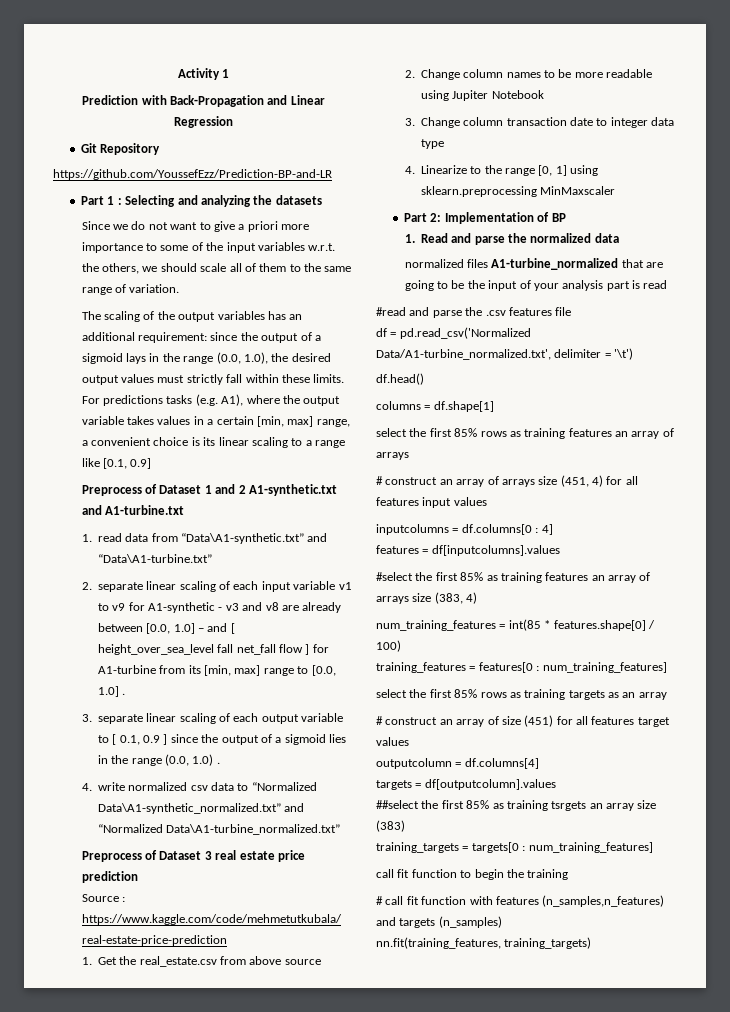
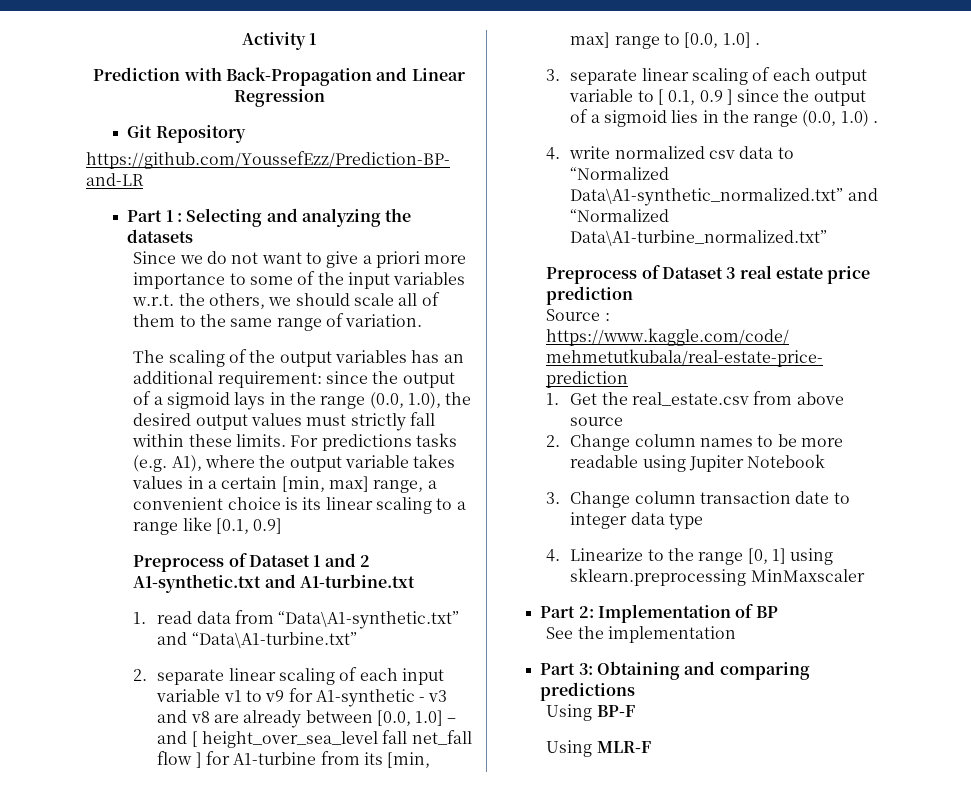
[404,233,619,245] [404,258,664,270] [404,280,668,291] [376,307,572,318] [376,327,531,339] [376,348,634,360] [376,373,424,385] [376,401,494,412] [376,428,674,439] [376,452,409,460] [376,475,638,487] [376,497,487,508] [376,524,553,535] [376,545,560,556] [376,572,651,583] [376,592,478,604] [376,619,655,631] [376,640,401,652] [376,662,667,673] [376,689,667,700] [376,715,670,727] [376,737,409,746] [376,758,539,769] [376,779,556,790] [376,800,657,811] [376,820,405,832] [376,842,653,853] [376,869,569,880] [376,895,665,907] [376,916,502,928] [376,937,592,949] 1. Read and parse the normalized data // normalized files A1-turbine_normalized that are going to be the input of your analysis part is read // #read and parse the .csv features file // df = pd.read_csv('Normalized Data/A1-turbine_normalized.txt', delimiter = '\t') // df.head() // columns = df.shape[1] // select the first 85% rows as training features an array of arrays // # construct an array of arrays size (451, 4) for all features input values // inputcolumns = df.columns[0 : 4] // features = df[inputcolumns].values // #select the first 85% as training features an array of arrays size (383, 4) // num_training_features = int(85 * features.shape[0] / 100) // training_features = features[0 : num_training_features] // select the first 85% rows as training targets as an array // # construct an array of size (451) for all features target values // outputcolumn = df.columns[4] // targets = df[outputcolumn].values // ##select the first 85% as training tsrgets an array size (383) // training_targets = targets[0 : num_training_features] // call fit function to begin the training // # call fit function with features (n_samples,n_features) and targets (n_samples) // nn.fit(training_features, training_targets) -> [546,626,737,643] [540,661,810,680] [540,682,636,701] [546,704,635,721] [546,740,651,757] See the implementation // Part 3: Obtaining and comparing predictions // Using BP-F // Using MLR-F

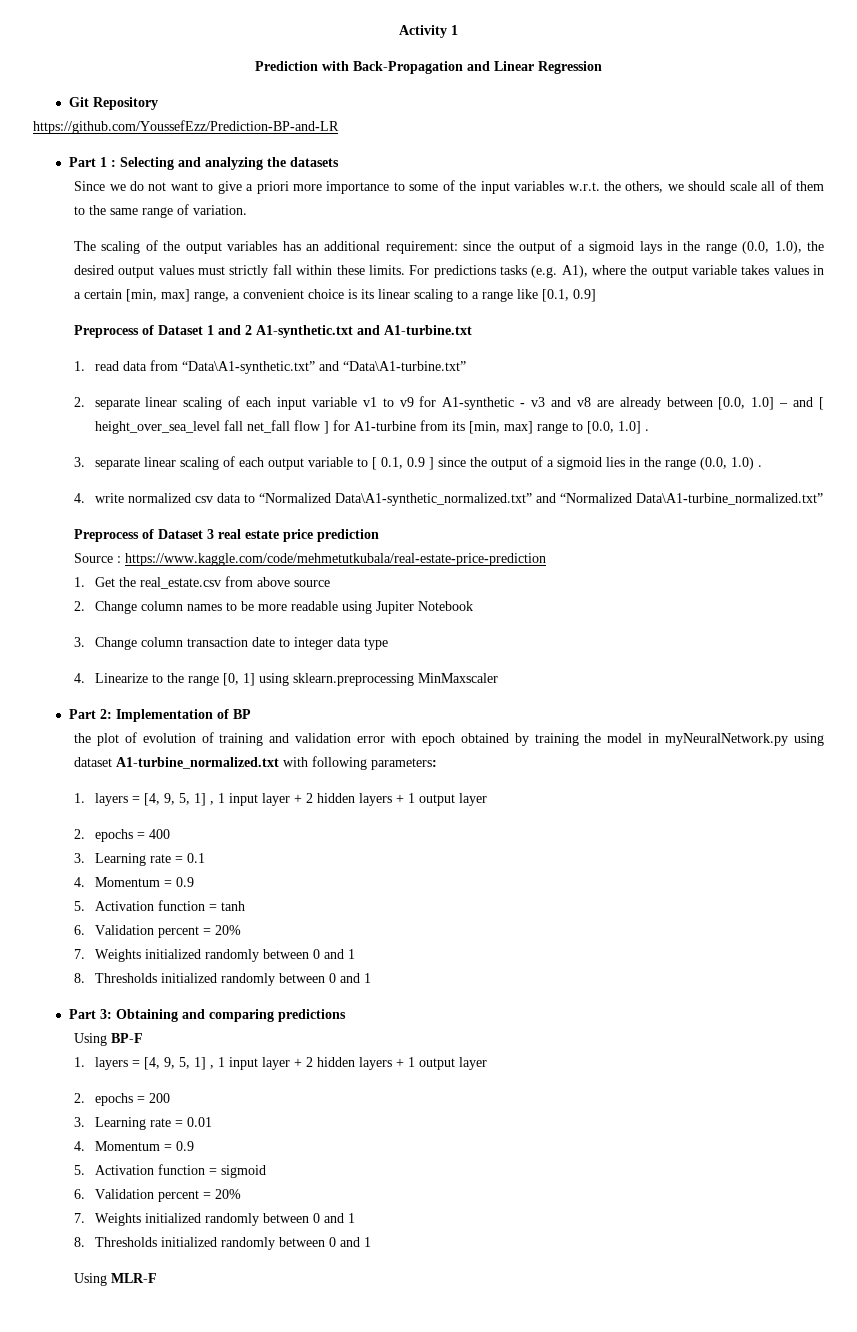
[546,626,737,643] See the implementation -> [74,732,825,746] [74,756,438,770] [74,793,487,806] [74,829,170,842] [74,853,205,866] [74,877,194,887] [74,900,245,911] [74,925,241,938] [74,949,355,962] [74,973,371,986] the plot of evolution of training and validation error with epoch obtained by training the model in myNeuralNetwork.py using dataset A1-turbine_normalized.txt with following parameters: // 1. layers = [4, 9, 5, 1] , 1 input layer + 2 hidden layers + 1 output layer // 2. epochs = 400 // 3. Learning rate = 0.1 // 4. Momentum = 0.9 // 5. Activation function = tanh // 6. Validation percent = 20% // 7. Weights initialized randomly between 0 and 1 // 8. Thresholds initialized randomly between 0 and 1
(635, 711) none -> [74,1057,487,1070] [74,1093,170,1106] [74,1117,212,1130] [74,1141,194,1151] [74,1164,266,1178] [74,1189,241,1202] [74,1213,355,1226] [74,1237,371,1250] // 1. layers = [4, 9, 5, 1] , 1 input layer + 2 hidden layers + 1 output layer // 2. epochs = 200 // 3. Learning rate = 0.01 // 4. Momentum = 0.9 // 5. Activation function = sigmoid // 6. Validation percent = 20% // 7. Weights initialized randomly between 0 and 1 // 8. Thresholds initialized randomly between 0 and 1

